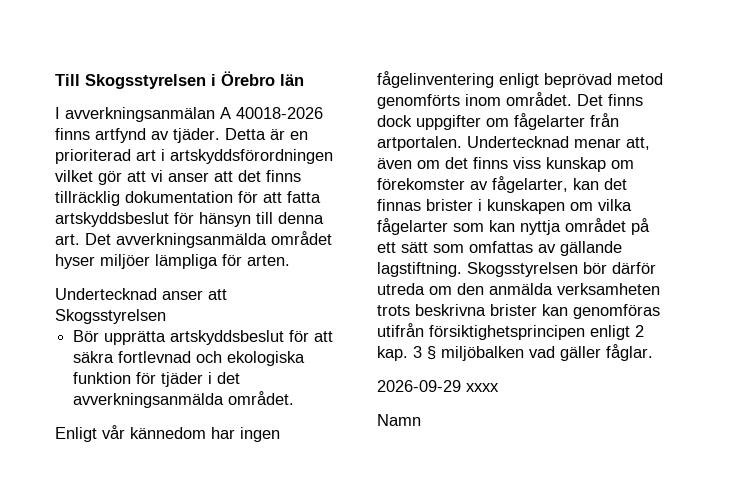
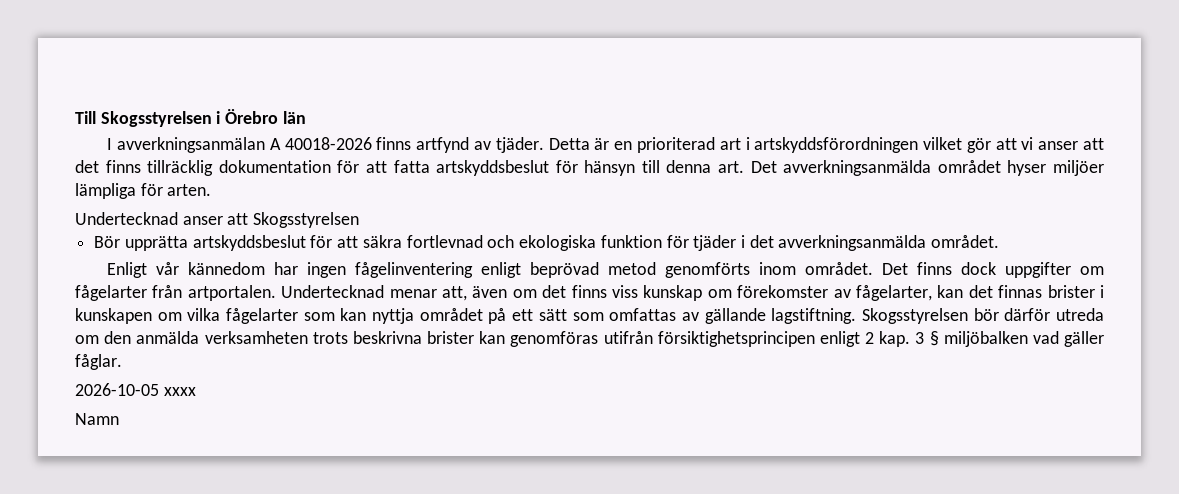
[377,380,461,392] 2026-09-29 -> [75,383,159,396] 2026-10-05

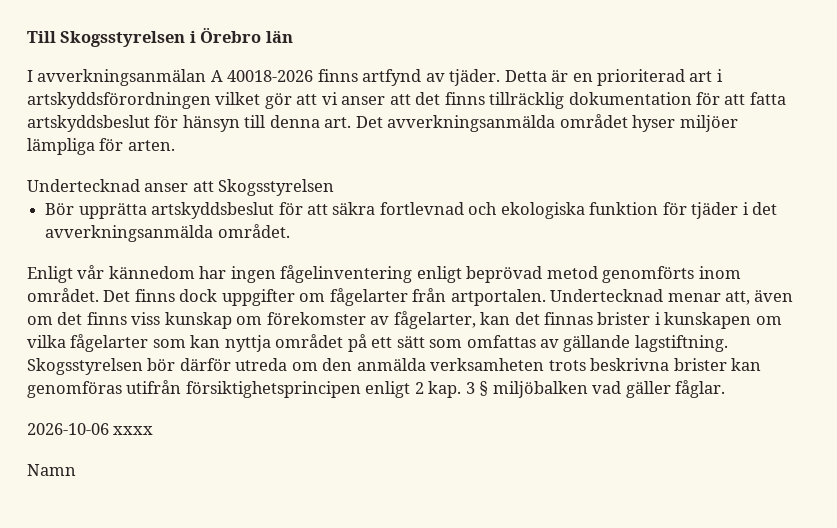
[75,383,159,396] 2026-10-05 -> [27,423,109,435] 2026-10-06

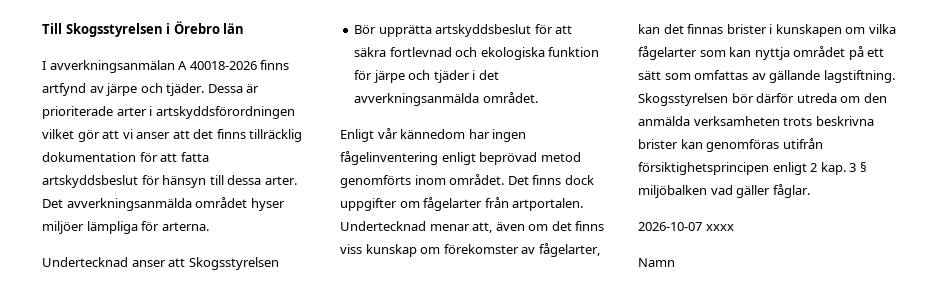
[449,69,713,86] tjäder. Detta är en prioriterad art -> [106,83,260,96] [42,106,147,119] järpe och tjäder. Dessa är prioriterade arter
[269,115,352,128] denna art. -> [227,175,297,185] dessa arter.
[127,140,175,151] arten. -> [161,222,209,231] arterna.
(687, 208) none -> [373,70,431,83] järpe och
[27,423,109,435] 2026-10-06 -> [638,222,702,231] 2026-10-07

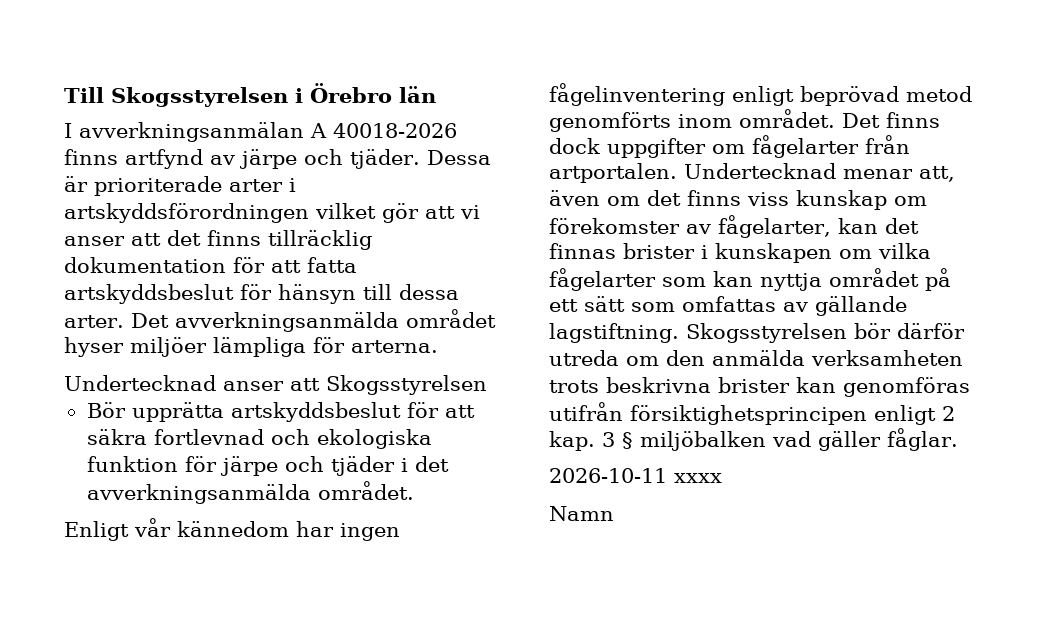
[638,222,702,231] 2026-10-07 -> [549,468,667,483] 2026-10-11

